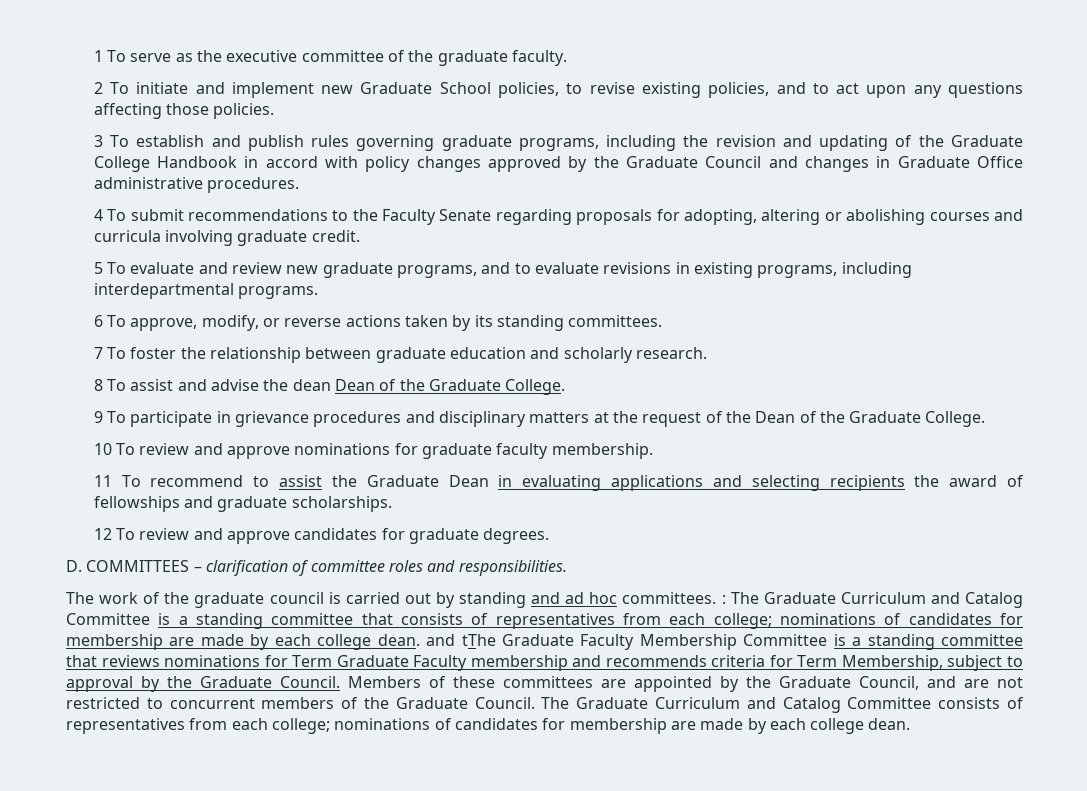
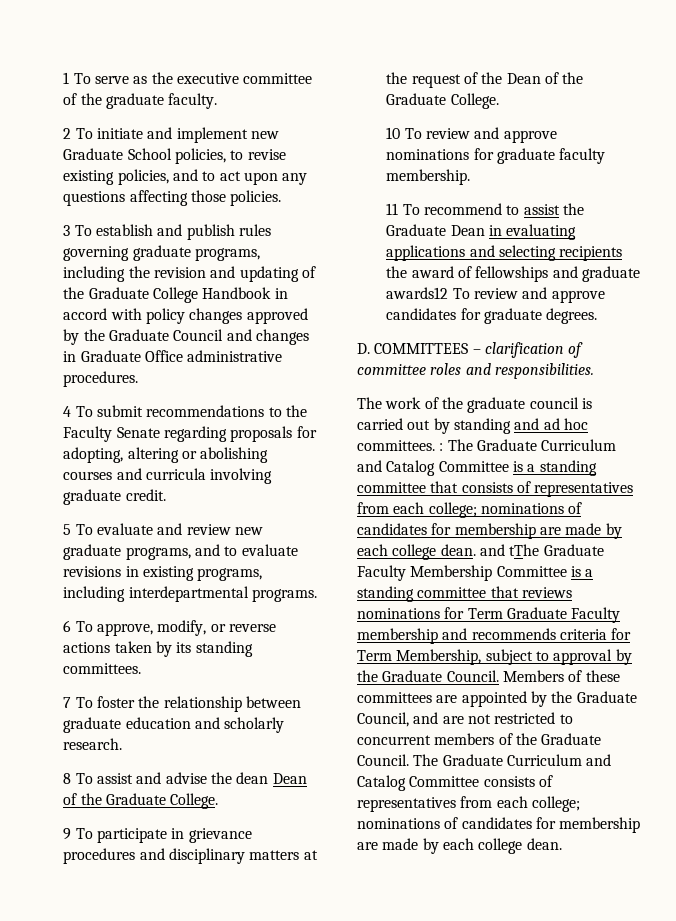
[291,496,392,512] [93,528,112,540] scholarships. // 12 -> [386,287,449,299] awards12

